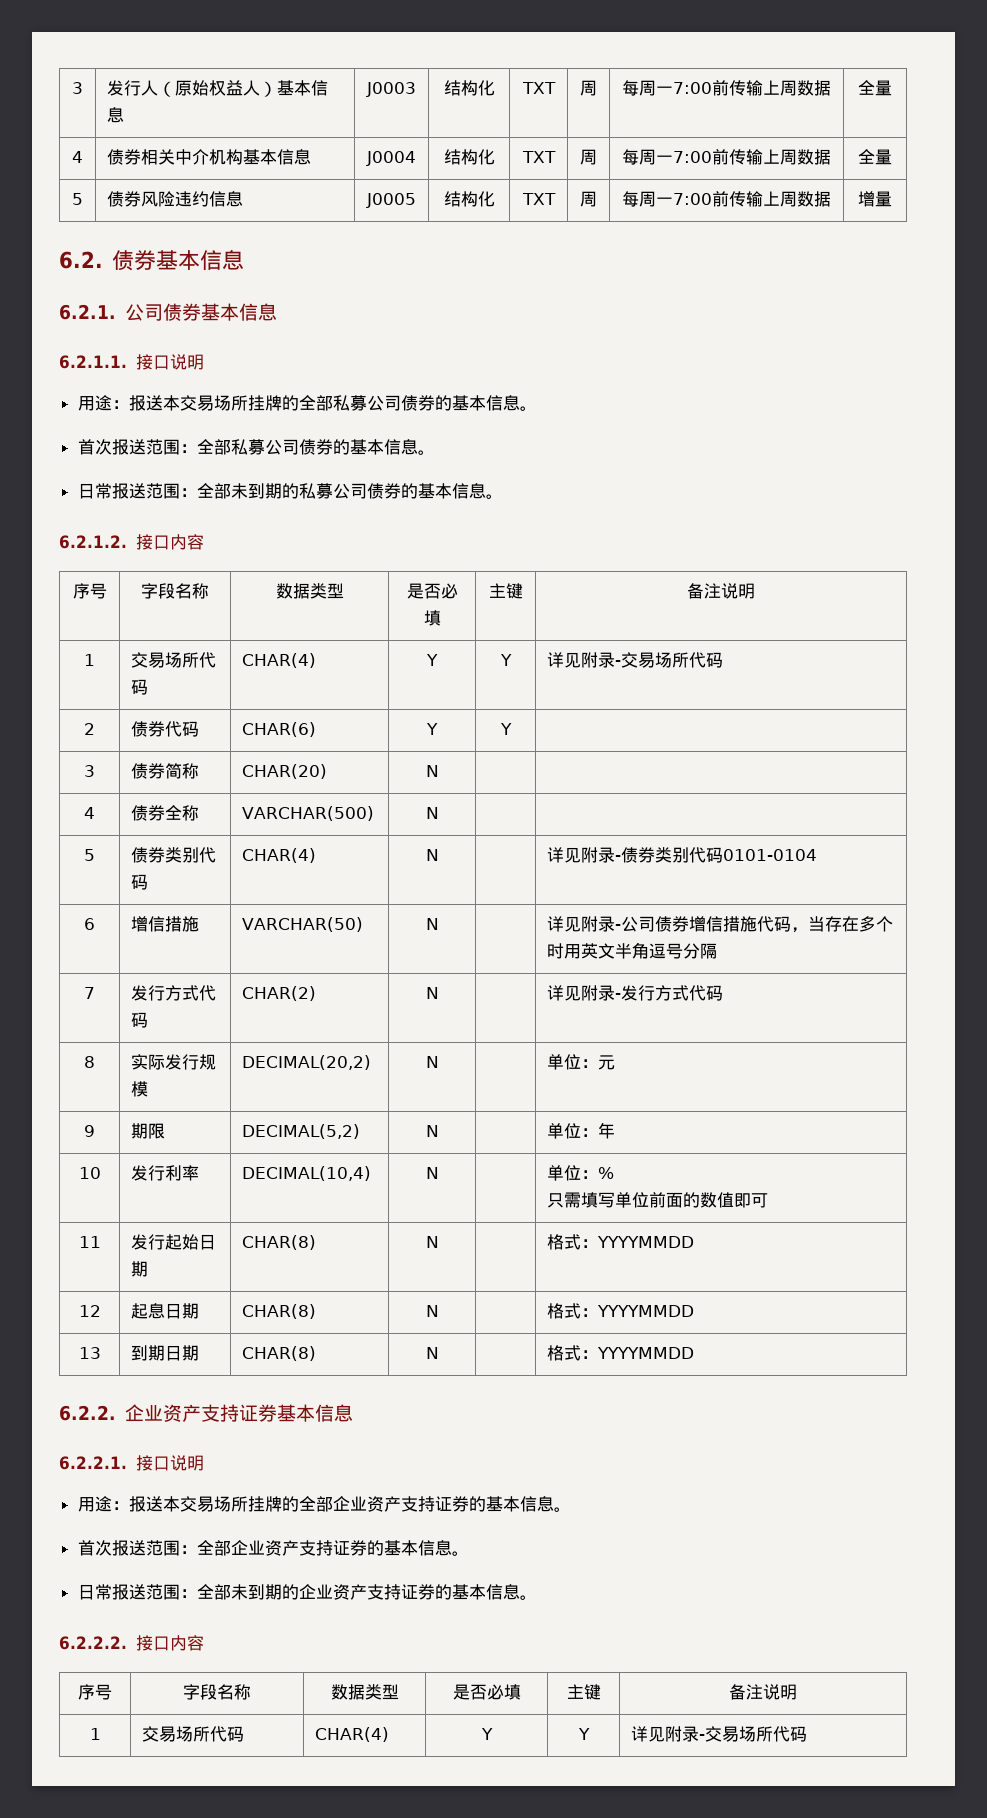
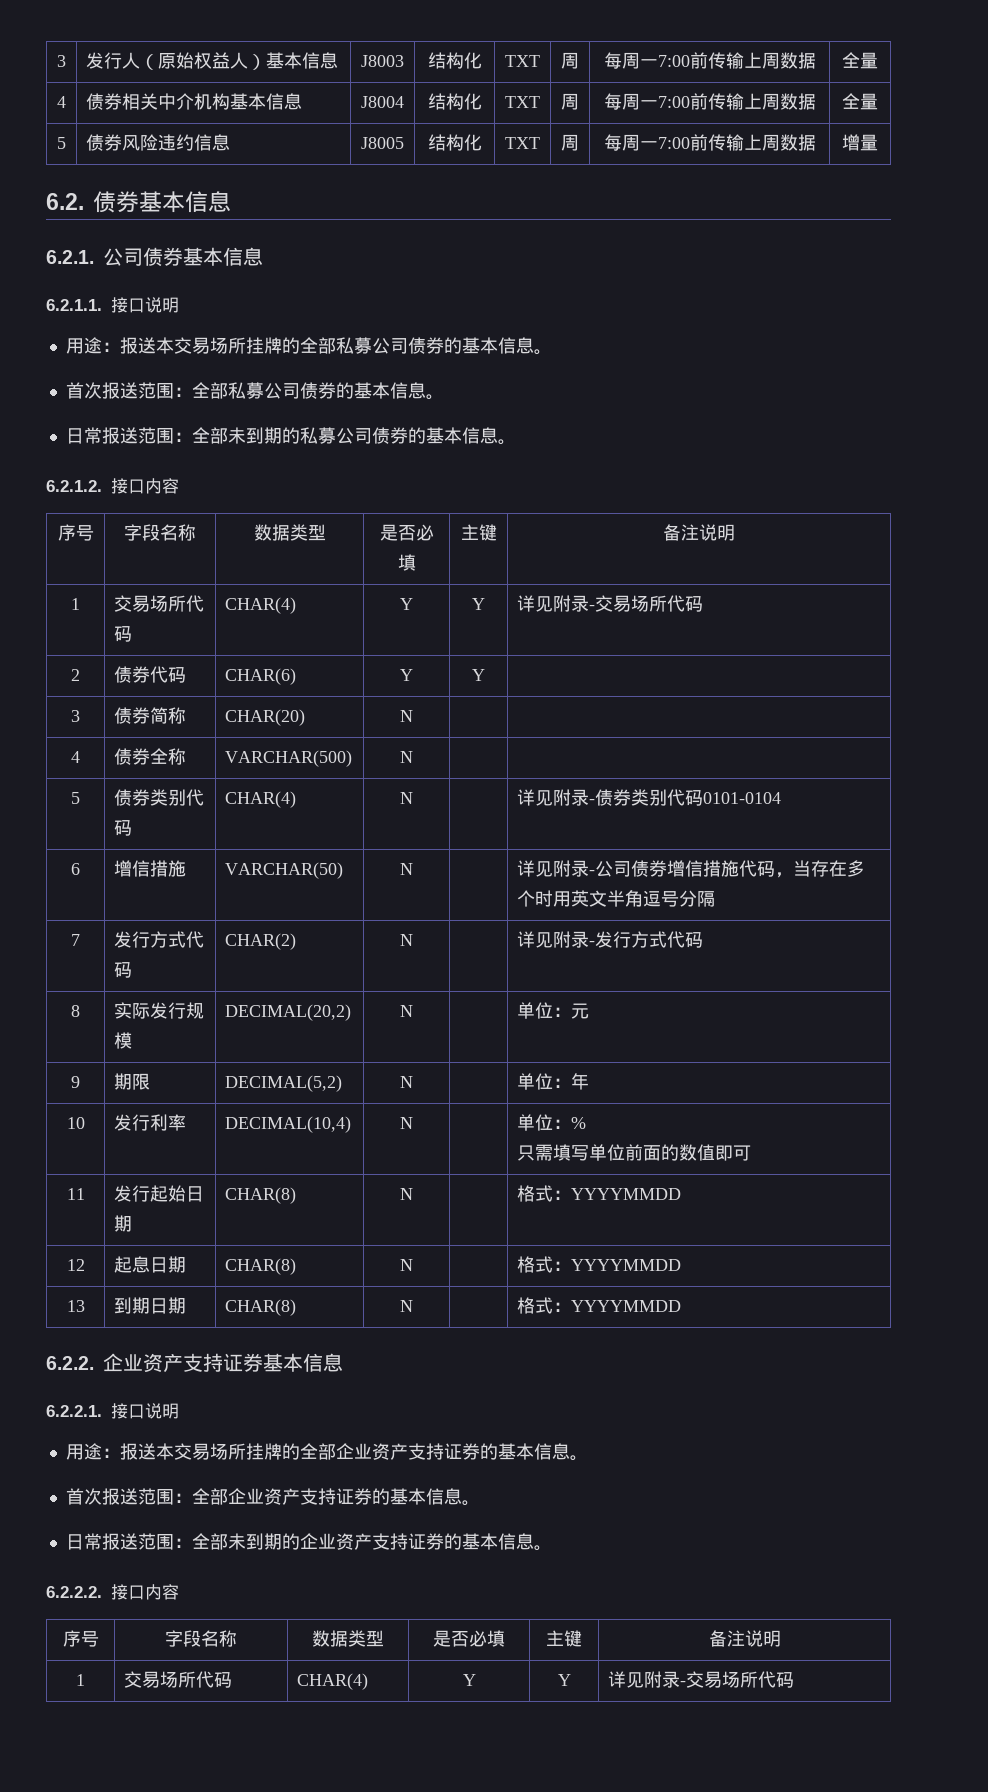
[366,82,416,97] J0003 -> [361,55,404,67] J8003
[366,151,416,166] J0004 -> [361,96,404,108] J8004
[366,193,416,208] J0005 -> [361,137,404,149] J8005

